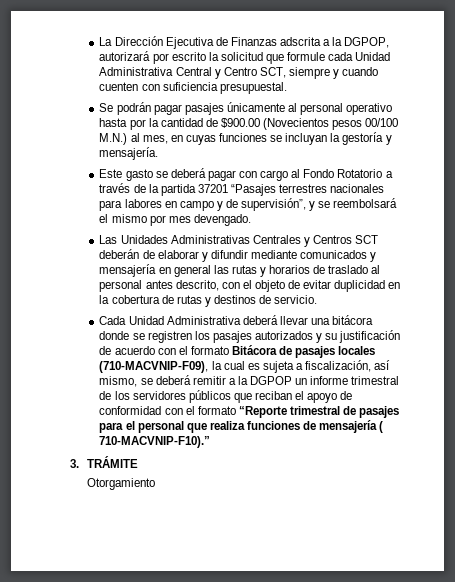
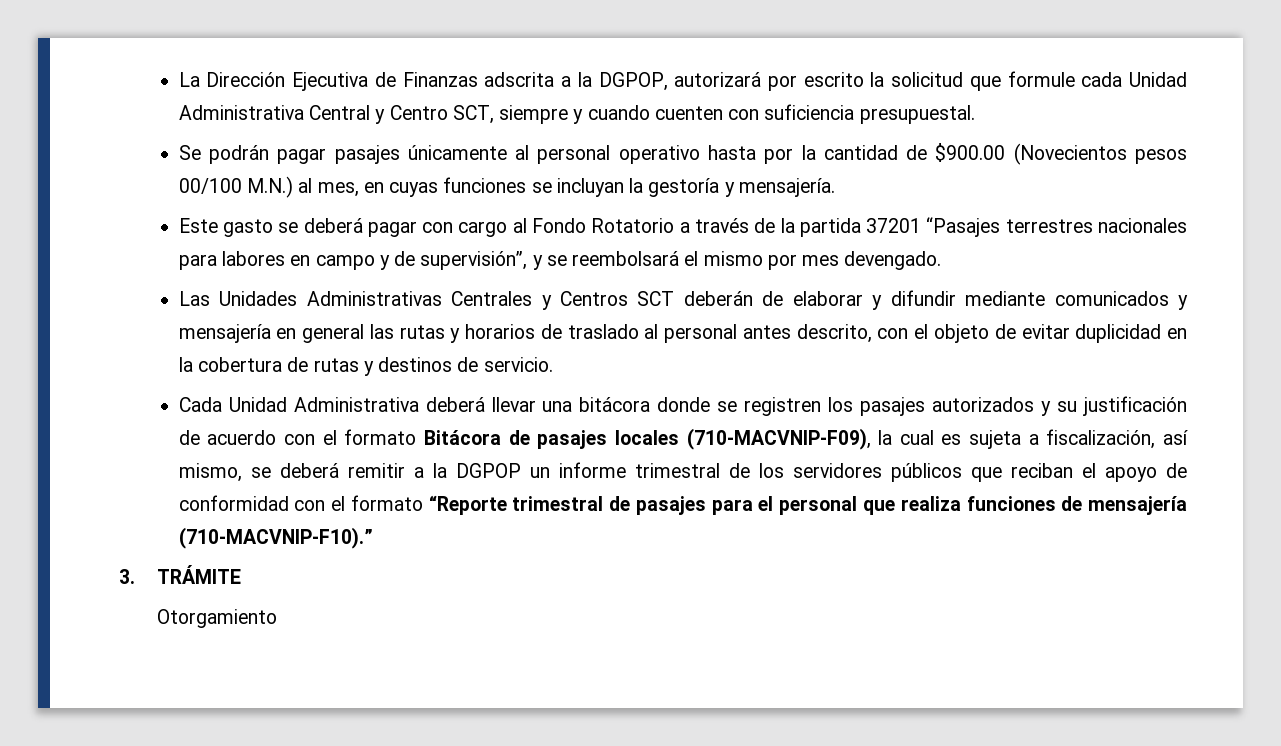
[379,421,384,433] [99,436,211,448] ( 710-MACVNIP-F10).” -> [178,527,373,549] (710-MACVNIP-F10).”

